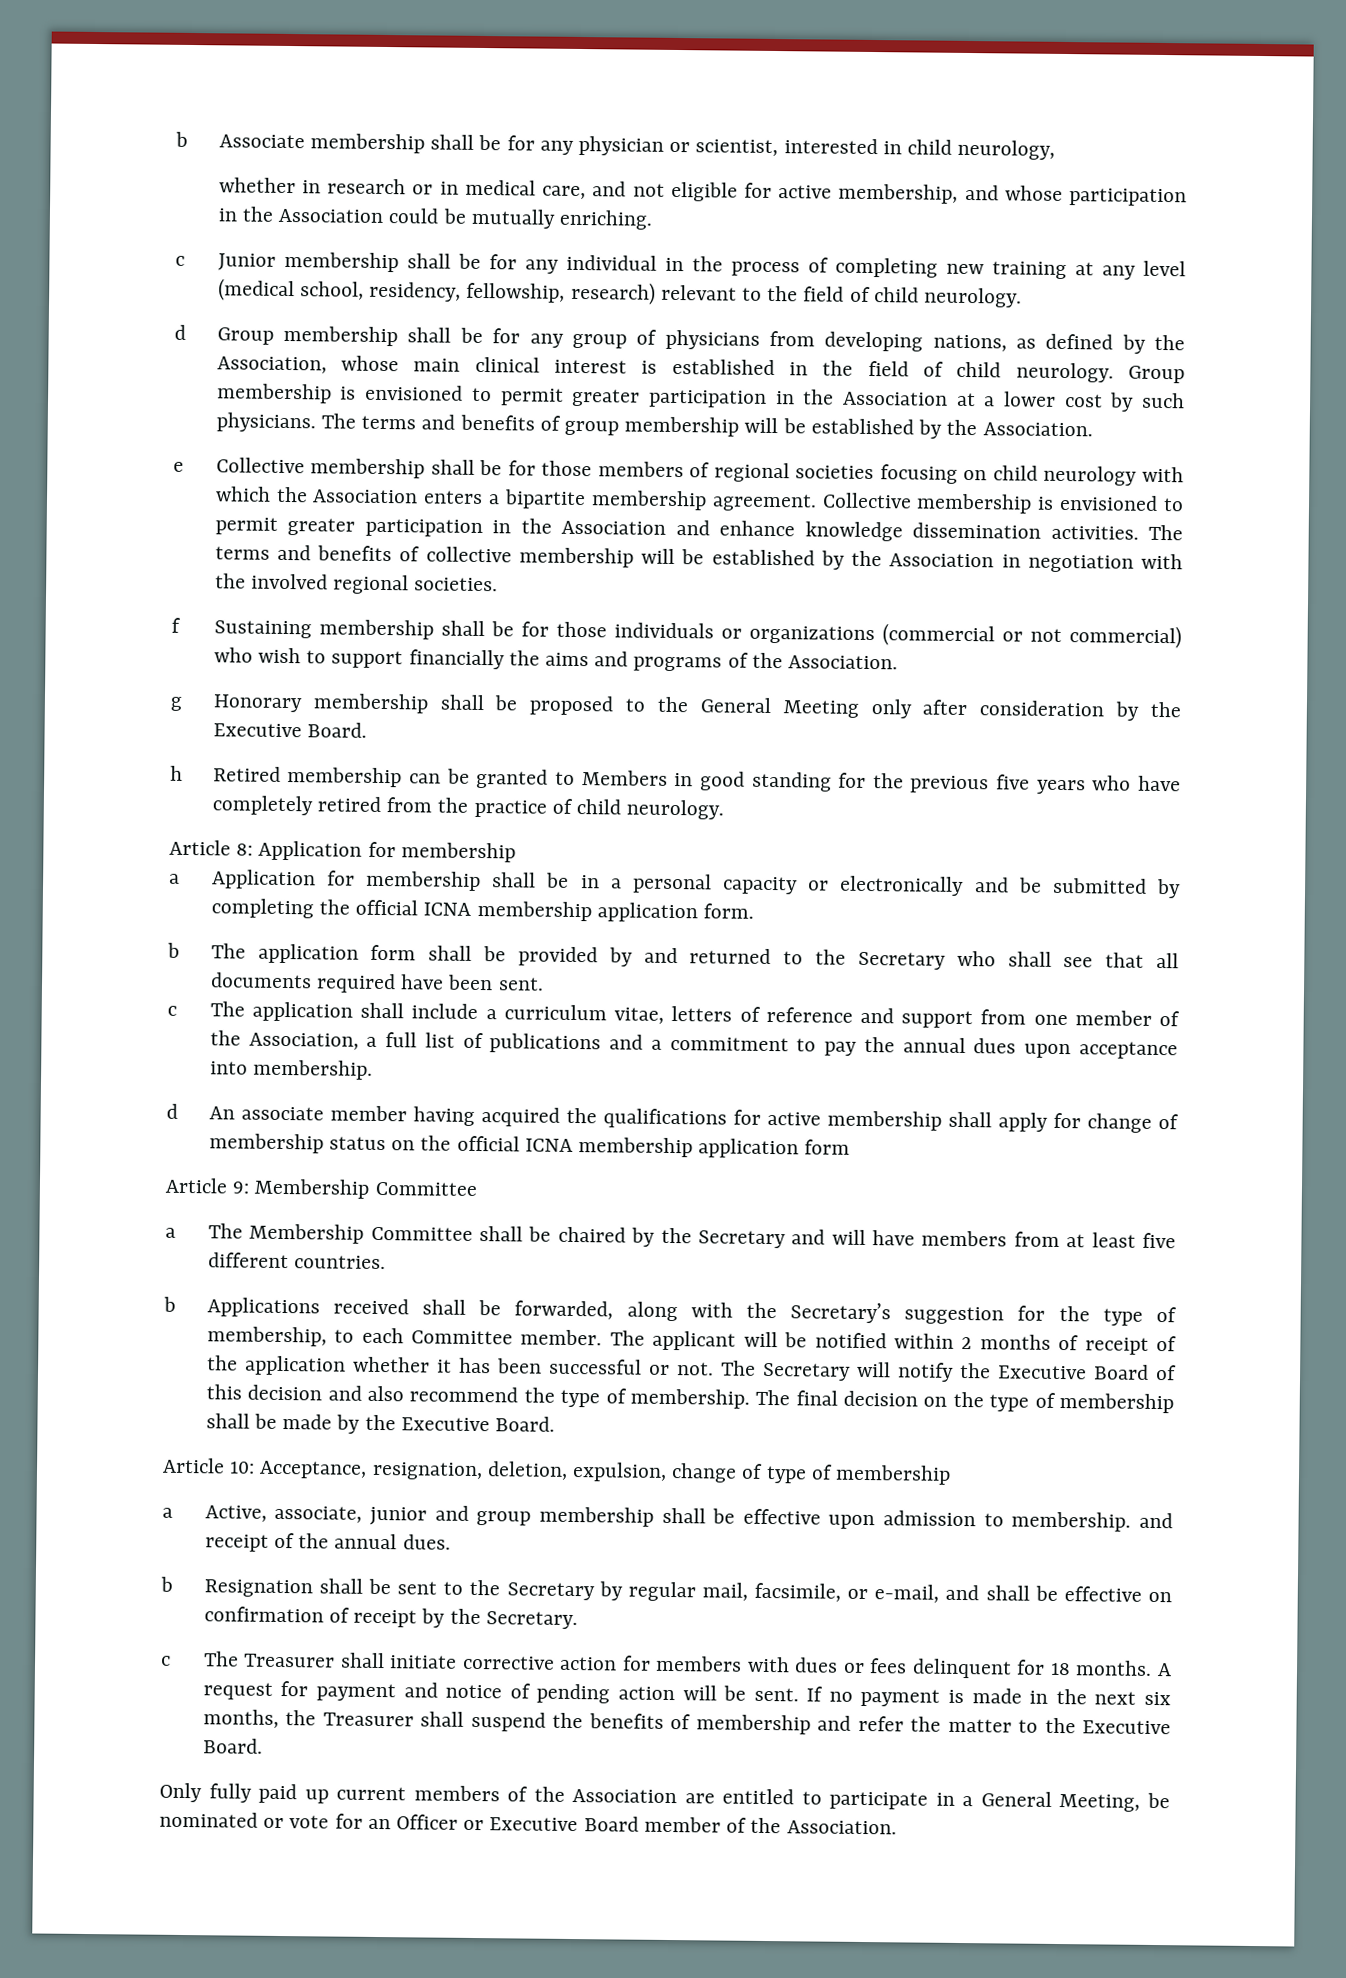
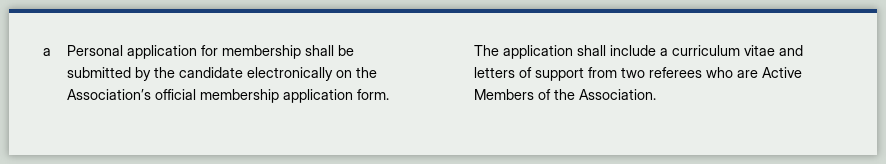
[175,131,1056,160] [218,177,1187,207] [217,206,654,230] [175,251,1186,280] [217,278,1023,308] [174,324,1185,354] [216,355,1185,384] [216,383,1186,412] [215,412,1093,439] [173,457,1185,486] [214,486,1185,514] [214,517,1183,542] [214,544,1183,573] [214,573,499,595] [171,617,1182,649] [213,647,899,672] [170,693,1181,721] [212,722,367,738] [170,765,1181,795] [211,795,725,820] [169,839,516,863] [169,869,1181,899] [210,898,755,923] [167,942,1179,970] [209,972,544,994] [167,1005,177,1016] b Associate membership shall be for any physician or scientist, interested in child neurology, // whether in research or in medical care, and not eligible for active membership, and whose participation in the Association could be mutually enriching. // c Junior membership shall be for any individual in the process of completing new training at any level (medical school, residency, fellowship, research) relevant to the field of child neurology. // d Group membership shall be for any group of physicians from developing nations, as defined by the Association, whose main clinical interest is established in the field of child neurology. Group membership is envisioned to permit greater participation in the Association at a lower cost by such physicians. The terms and benefits of group membership will be established by the Association. // e Collective membership shall be for those members of regional societies focusing on child neurology with which the Association enters a bipartite membership agreement. Collective membership is envisioned to permit greater participation in the Association and enhance knowledge dissemination activities. The terms and benefits of collective membership will be established by the Association in negotiation with the involved regional societies. // f Sustaining membership shall be for those individuals or organizations (commercial or not commercial) who wish to support financially the aims and programs of the Association. // g Honorary membership shall be proposed to the General Meeting only after consideration by the Executive Board. // h Retired membership can be granted to Members in good standing for the previous five years who have completely retired from the practice of child neurology. // Article 8: Application for membership // a Application for membership shall be in a personal capacity or electronically and be submitted by completing the official ICNA membership application form. // b The application form shall be provided by and returned to the Secretary who shall see that all documents required have been sent. // c -> [43,45,355,59] [67,67,378,81] [67,89,390,103] a Personal application for membership shall be submitted by the candidate electronically on the Association’s official membership application form.
[614,1005,1180,1029] [209,1030,1178,1060] [209,1059,373,1080] [166,1103,1180,1133] [208,1133,851,1159] [165,1177,477,1199] [165,1223,1176,1249] [207,1252,386,1270] [163,1296,1178,1326] [206,1326,1178,1355] [206,1355,1177,1382] [205,1384,1174,1414] [205,1413,556,1434] [162,1457,952,1485] [162,1505,1174,1532] [204,1532,451,1552] [160,1576,1173,1603] [203,1606,578,1630] [161,1651,1172,1679] [202,1680,1171,1707] [202,1709,1171,1735] [202,1738,263,1754] [159,1782,1170,1812] [159,1811,721,1833] vitae, letters of reference and support from one member of the Association, a full list of publications and a commitment to pay the annual dues upon acceptance into membership. // d An associate member having acquired the qualifications for active membership shall apply for change of membership status on the official ICNA membership application form // Article 9: Membership Committee // a The Membership Committee shall be chaired by the Secretary and will have members from at least five different countries. // b Applications received shall be forwarded, along with the Secretary’s suggestion for the type of membership, to each Committee member. The applicant will be notified within 2 months of receipt of the application whether it has been successful or not. The Secretary will notify the Executive Board of this decision and also recommend the type of membership. The final decision on the type of membership shall be made by the Executive Board. // Article 10: Acceptance, resignation, deletion, expulsion, change of type of membership // a Active, associate, junior and group membership shall be effective upon admission to membership. and receipt of the annual dues. // b Resignation shall be sent to the Secretary by regular mail, facsimile, or e-mail, and shall be effective on confirmation of receipt by the Secretary. // c The Treasurer shall initiate corrective action for members with dues or fees delinquent for 18 months. A request for payment and notice of pending action will be sent. If no payment is made in the next six months, the Treasurer shall suspend the benefits of membership and refer the matter to the Executive Board. // Only fully paid up current members of the Association are entitled to participate in a General Meeting, be nominated or vote for an Officer or Executive Board member -> [744,45,804,56] [474,67,803,81] [474,89,535,100] vitae and letters of support from two referees who are Active Members

